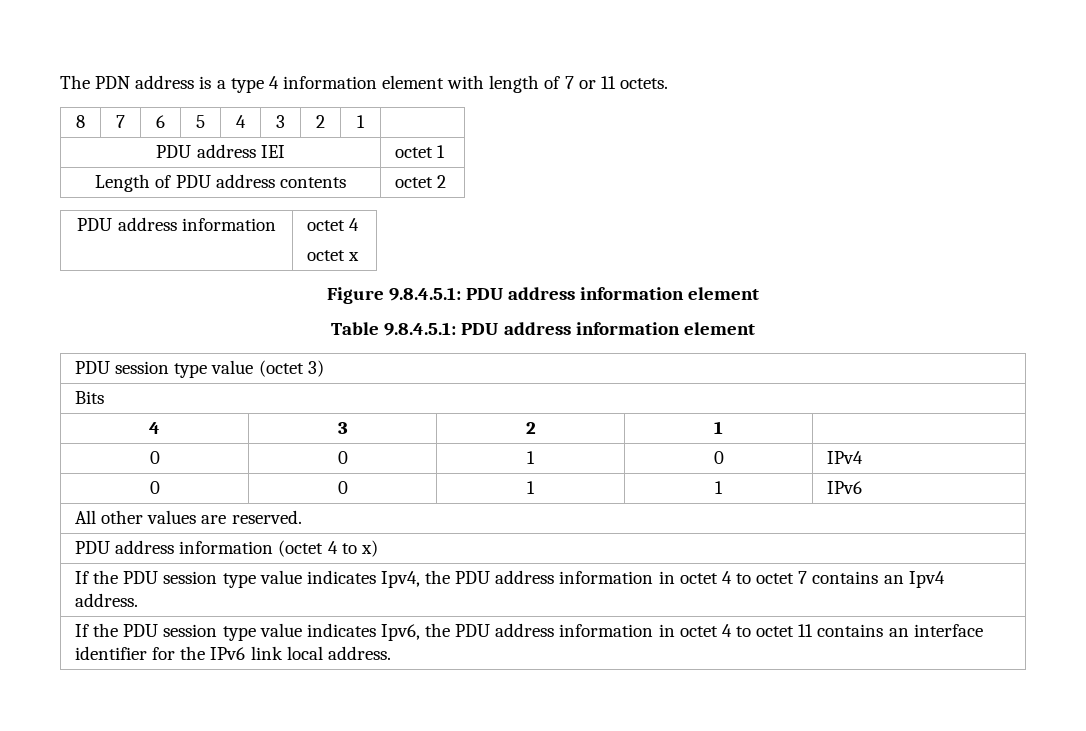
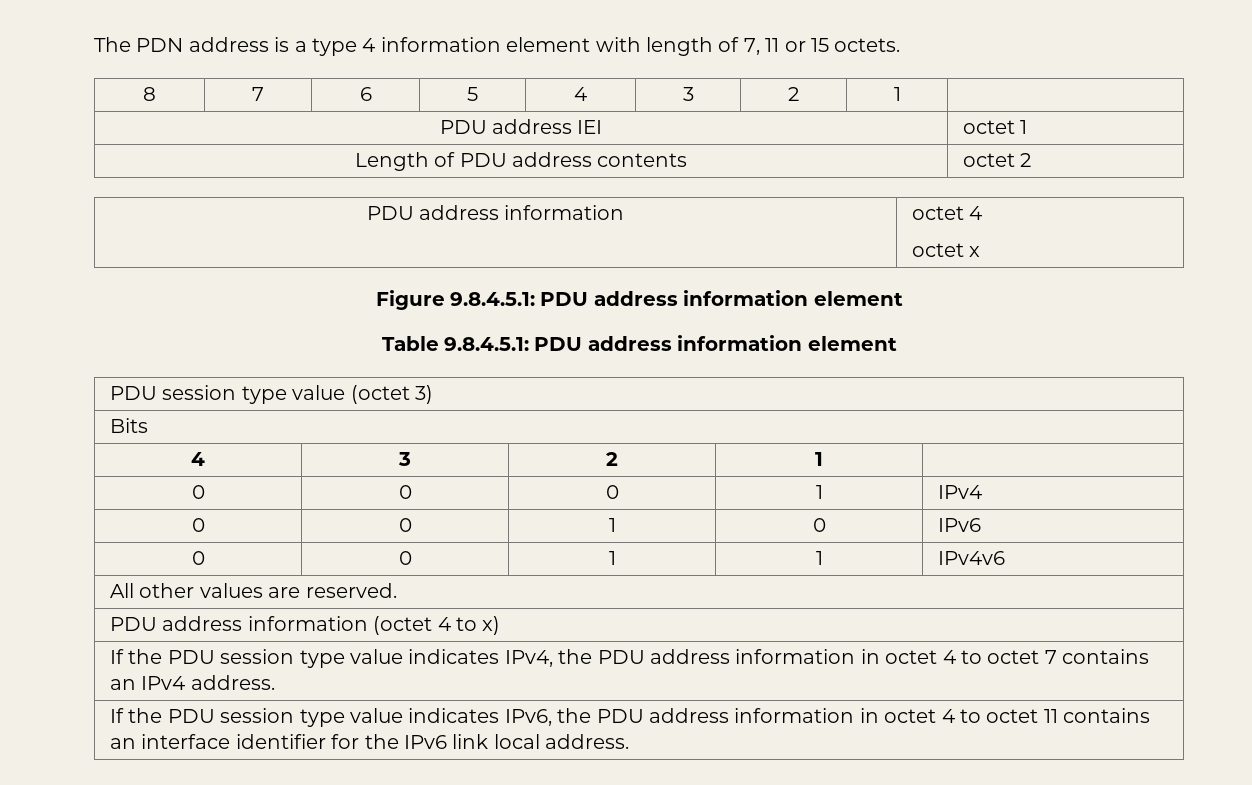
[564,76,616,89] 7 or 11 -> [743,38,829,55] 7, 11 or 15
[527,451,535,464] [713,451,724,464] | 1 | 0 -> [605,485,619,499] [815,485,823,499] | 0 | 1
[715,481,723,494] [827,481,863,494] | 1 | IPv6 -> [812,518,826,532] [937,518,981,532] [191,551,205,565] [398,551,412,565] [608,551,616,565] [815,551,823,565] [937,551,1005,565] | 0 | IPv6 // 0 | 0 | 1 | 1 | IPv4v6
[380,571,420,588] Ipv4, -> [504,650,553,667] IPv4,
[908,571,945,588] Ipv4 -> [141,676,186,690] IPv4
[380,624,420,641] Ipv6, -> [504,709,552,726] IPv6,

